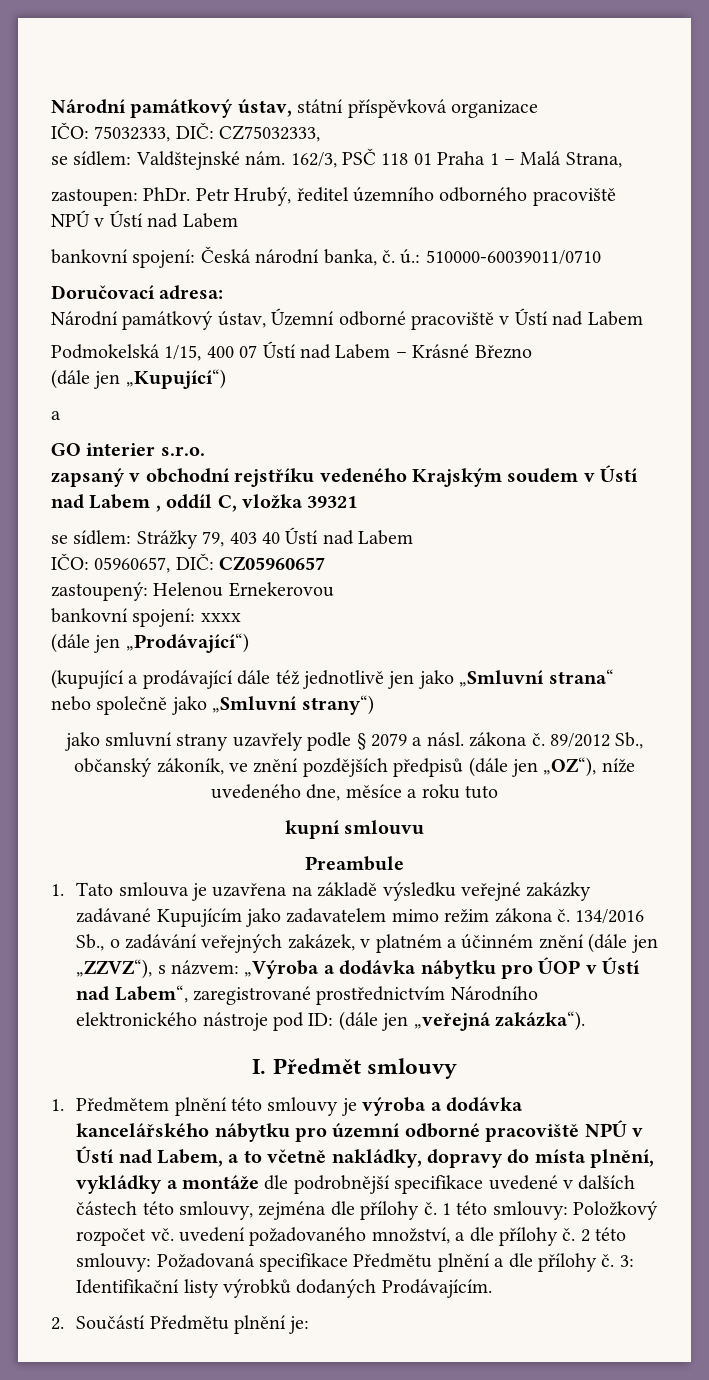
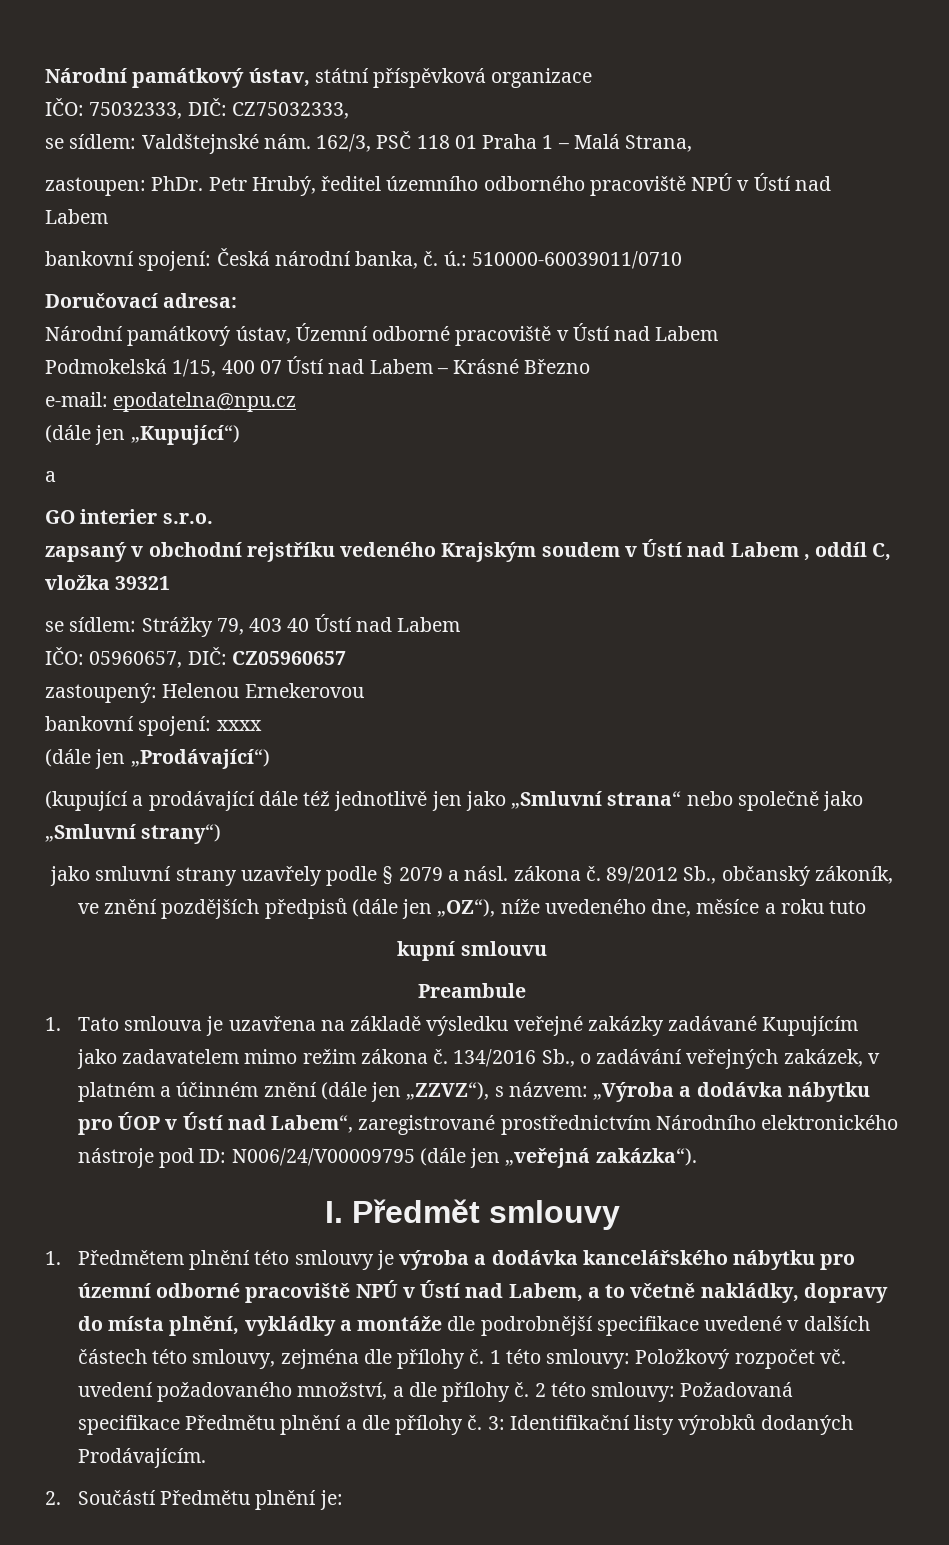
(532, 352) none -> [45,392,297,412] // e-mail: epodatelna@npu.cz
(334, 1019) none -> [231,1148,415,1166] N006/24/V00009795

